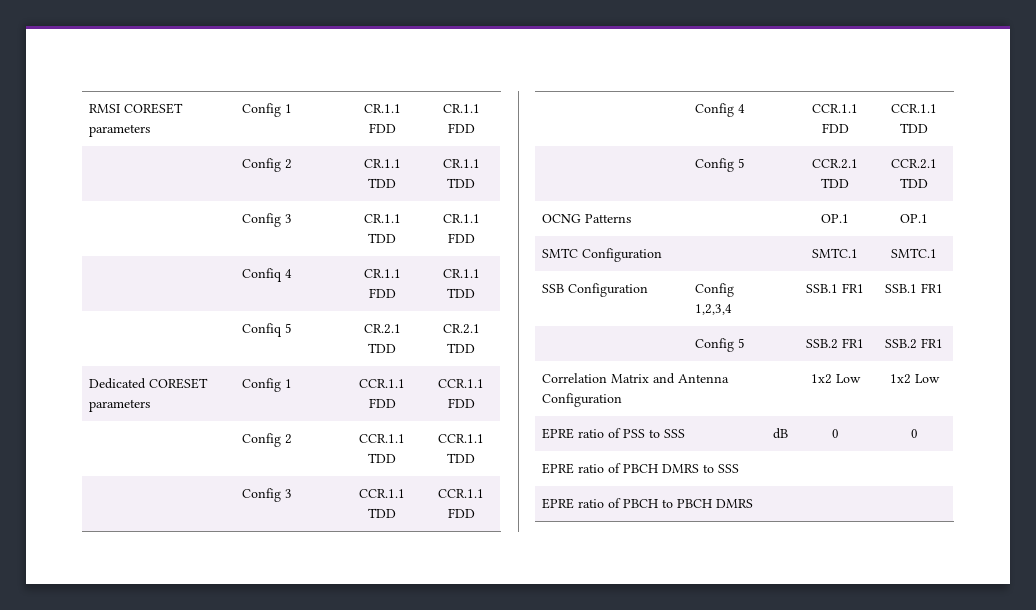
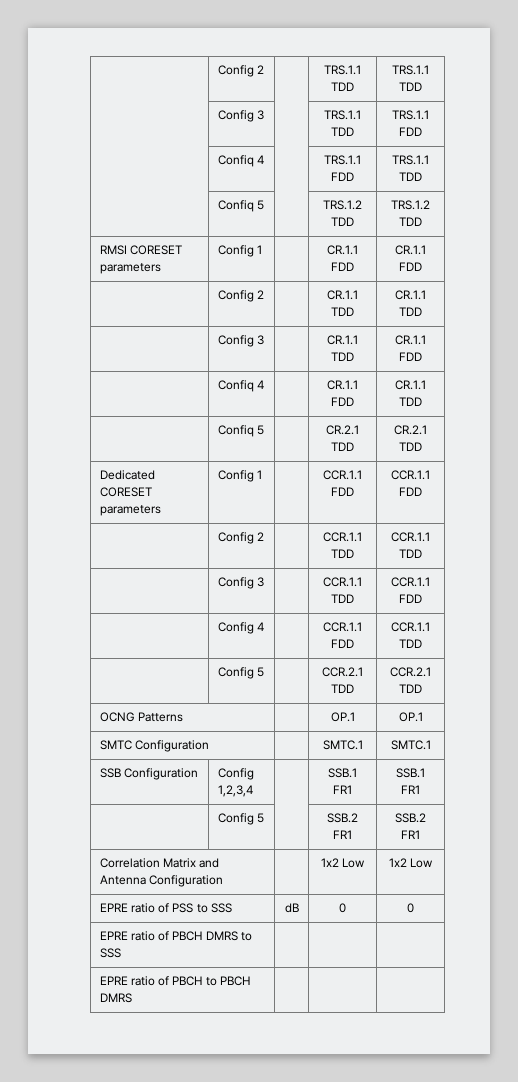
(88, 108) none -> [217,65,264,77] [324,65,361,75] [331,82,354,91] [392,65,429,75] [399,82,422,91] [217,110,264,122] [324,110,361,120] [331,127,354,136] [392,110,429,120] [399,127,422,136] [217,155,264,167] [324,155,361,165] [331,172,354,181] [392,155,429,165] [399,172,422,181] [217,200,264,212] [323,200,362,210] [331,217,354,226] [391,200,430,210] [399,217,422,226] | Config 2 | | TRS.1.1 TDD | TRS.1.1 TDD // | Config 3 | | TRS.1.1 TDD | TRS.1.1 FDD // | Confiq 4 | | TRS.1.1 FDD | TRS.1.1 TDD // | Confiq 5 | | TRS.1.2 TDD | TRS.1.2 TDD //

